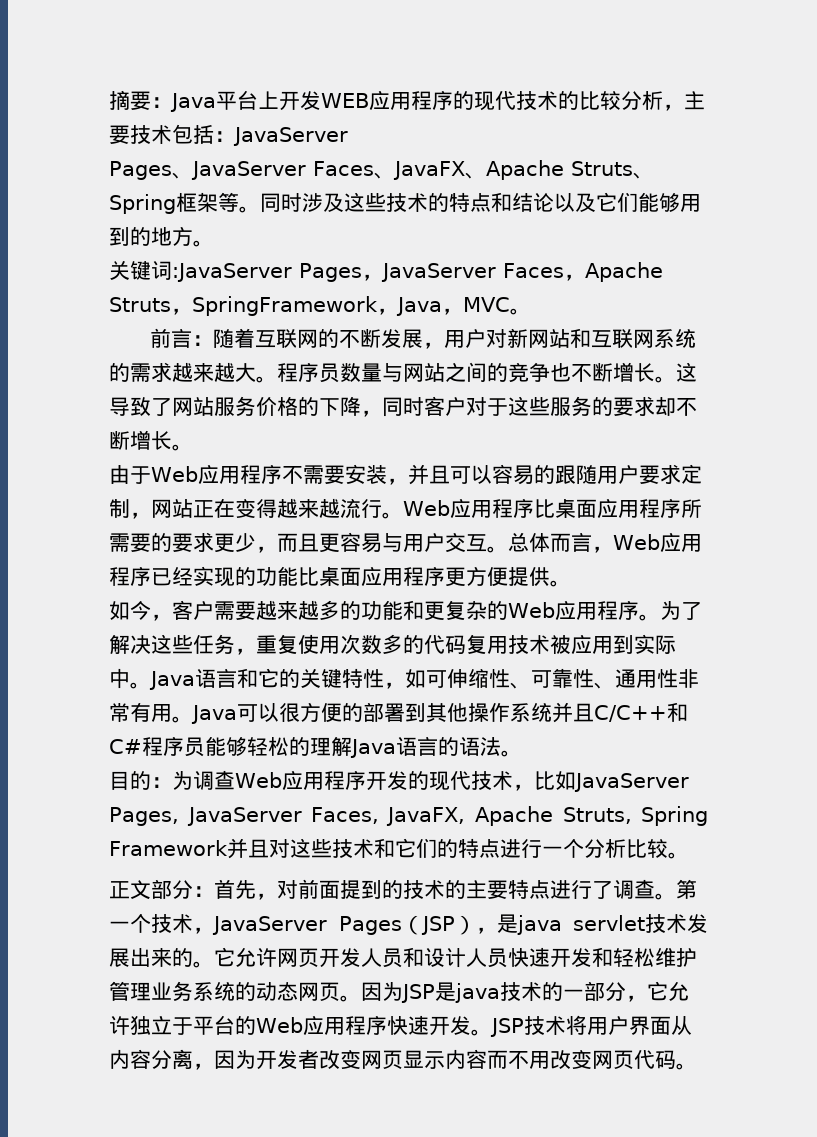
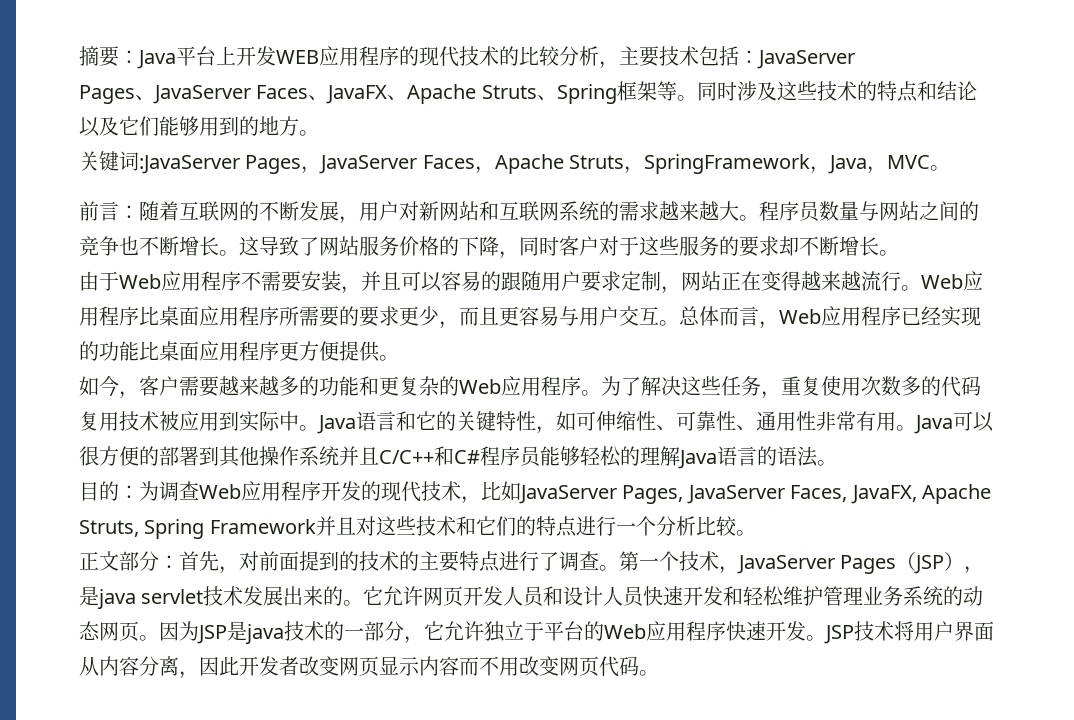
[235,1050,256,1069] 为 -> [219,656,239,676] 此

